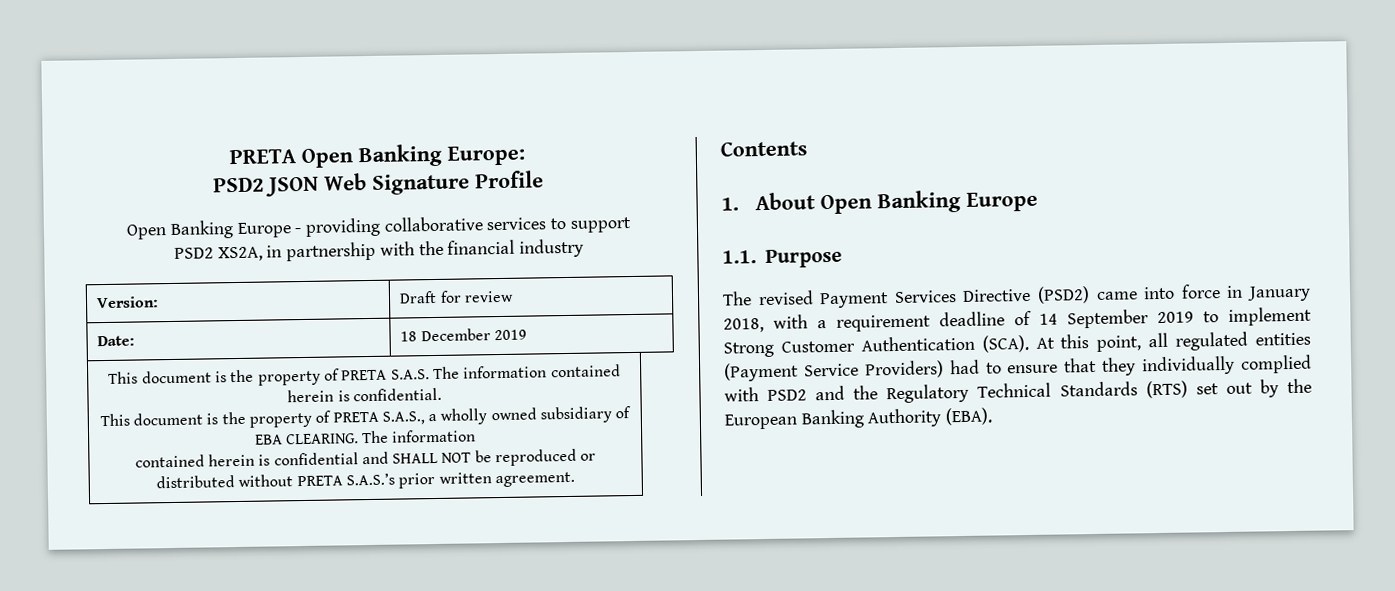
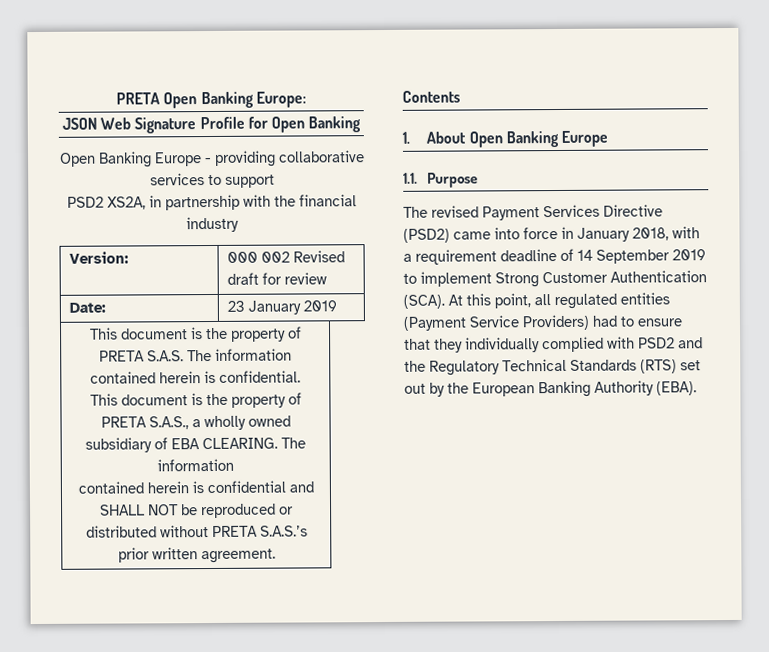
[212,177,264,193] PSD2 -> (306, 99) none
(544, 179) none -> [247,116,362,133] for Open Banking
[399,290,438,304] Draft -> [227,250,346,263] [227,272,260,285] 000 002 Revised draft
[400,328,491,342] 18 December -> [227,300,302,315] 23 January

